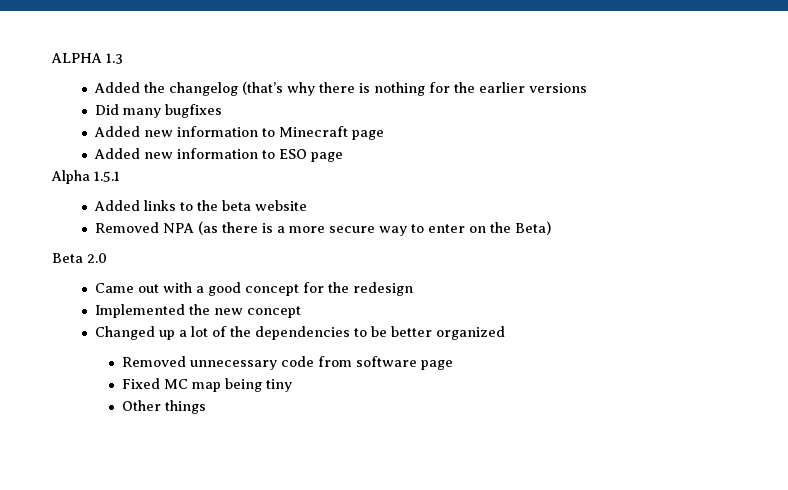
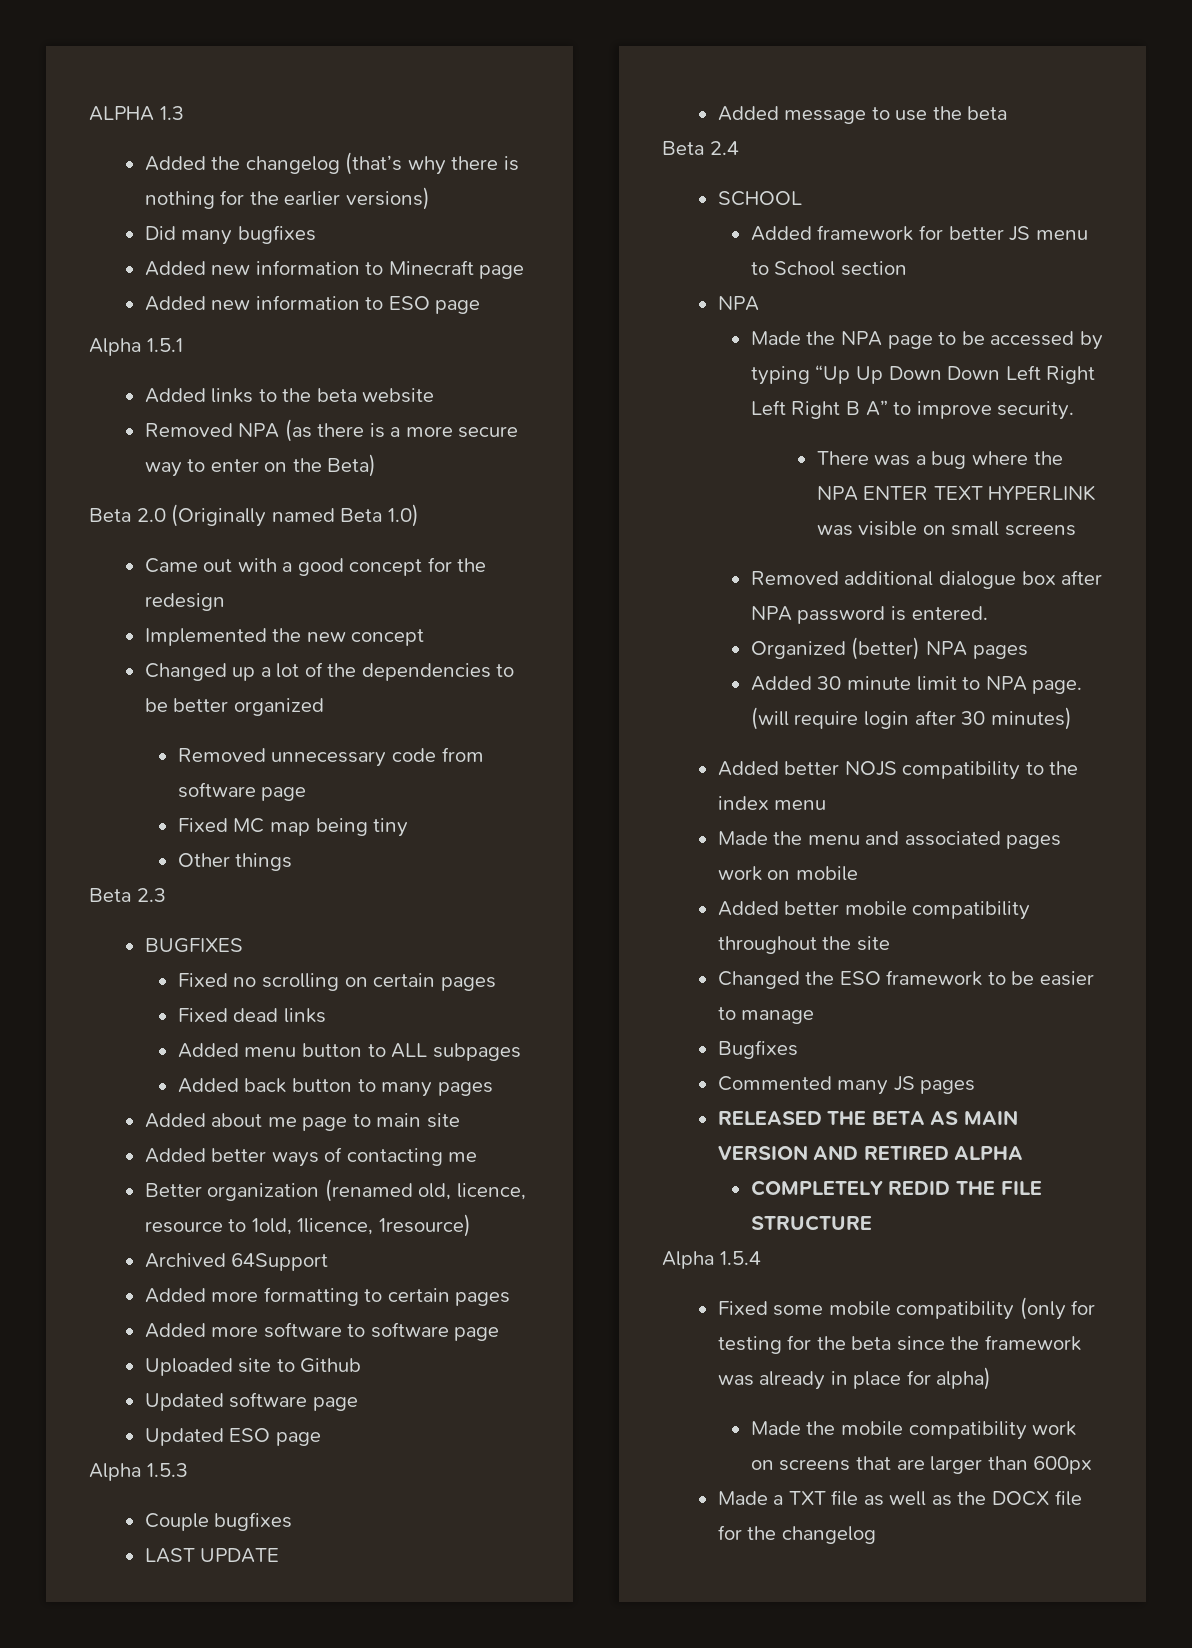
[528,83,587,93] versions -> [345,187,430,210] versions)
(107, 258) none -> [171,504,419,527] (Originally named Beta 1.0)
(206, 407) none -> [89,888,166,902] [144,938,243,953] [177,973,496,991] [177,1008,326,1023] [177,1043,521,1061] [177,1078,493,1097] [144,1113,460,1131] [144,1147,478,1167] [144,1179,526,1202] [144,1214,471,1237] [144,1253,329,1271] [144,1287,511,1306] [144,1322,500,1341] [144,1358,362,1376] [144,1392,358,1411] [144,1428,321,1446] [89,1463,188,1481] [144,1512,293,1531] [144,1548,280,1563] [717,106,1008,124] [662,141,739,155] [717,191,802,206] [750,225,1088,241] [750,261,907,276] [717,296,759,311] [750,331,1103,350] [750,365,1096,385] [750,400,1075,420] [816,451,1063,469] [816,485,1096,501] [816,521,1076,536] [750,570,1103,589] [750,606,988,624] [750,637,1028,660] [750,676,1083,694] [750,707,1072,730] [717,761,1079,780] [717,796,827,810] [717,831,1062,849] [717,866,858,881] [717,901,1031,920] [717,936,890,954] [717,970,1094,989] [717,1007,815,1024] [717,1040,798,1059] [717,1076,976,1095] [717,1110,1018,1125] [717,1145,1024,1160] [750,1180,1042,1196] [750,1215,872,1231] [662,1251,761,1269] [717,1297,1096,1320] [717,1335,1081,1354] [717,1367,992,1390] [750,1421,1077,1440] [750,1456,1093,1474] [717,1490,1082,1506] [717,1525,876,1544] // Beta 2.3 // BUGFIXES // Fixed no scrolling on certain pages // Fixed dead links // Added menu button to ALL subpages // Added back button to many pages // Added about me page to main site // Added better ways of contacting me // Better organization (renamed old, licence, resource to 1old, 1licence, 1resource) // Archived 64Support // Added more formatting to certain pages // Added more software to software page // Uploaded site to Github // Updated software page // Updated ESO page // Alpha 1.5.3 // Couple bugfixes // LAST UPDATE // Added message to use the beta // Beta 2.4 // SCHOOL // Added framework for better JS menu to School section // NPA // Made the NPA page to be accessed by typing “Up Up Down Down Left Right Left Right B A” to improve security. // There was a bug where the NPA ENTER TEXT HYPERLINK was visible on small screens // Removed additional dialogue box after NPA password is entered. // Organized (better) NPA pages // Added 30 minute limit to NPA page. (will require login after 30 minutes) // Added better NOJS compatibility to the index menu // Made the menu and associated pages work on mobile // Added better mobile compatibility throughout the site // Changed the ESO framework to be easier to manage // Bugfixes // Commented many JS pages // RELEASED THE BETA AS MAIN VERSION AND RETIRED ALPHA // COMPLETELY REDID THE FILE STRUCTURE // Alpha 1.5.4 // Fixed some mobile compatibility (only for testing for the beta since the framework was already in place for alpha) // Made the mobile compatibility work on screens that are larger than 600px // Made a TXT file as well as the DOCX file for the changelog

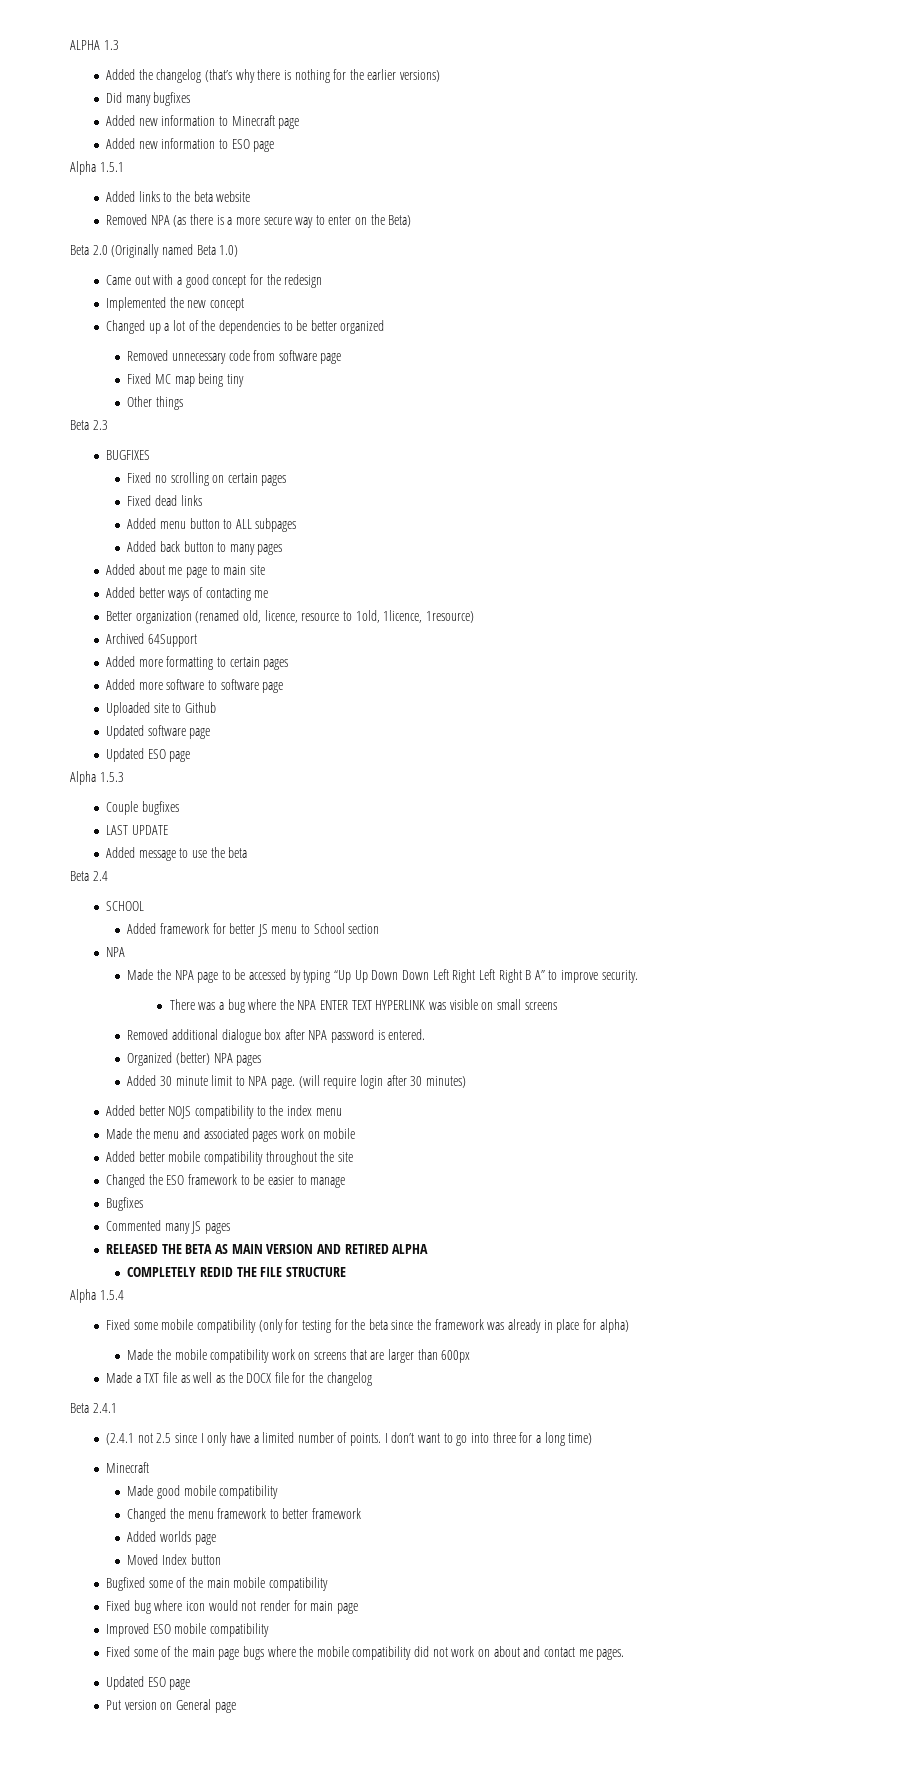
(876, 1535) none -> [70,1403,117,1413] [106,1432,593,1446] [106,1462,150,1473] [127,1485,279,1499] [127,1508,362,1522] [127,1531,216,1545] [127,1554,221,1565] [106,1577,328,1591] [106,1600,358,1614] [106,1623,269,1637] [106,1646,625,1660] [106,1676,191,1690] [106,1699,236,1713] // Beta 2.4.1 // (2.4.1 not 2.5 since I only have a limited number of points. I don’t want to go into three for a long time) // Minecraft // Made good mobile compatibility // Changed the menu framework to better framework // Added worlds page // Moved Index button // Bugfixed some of the main mobile compatibility // Fixed bug where icon would not render for main page // Improved ESO mobile compatibility // Fixed some of the main page bugs where the mobile compatibility did not work on about and contact me pages. // Updated ESO page // Put version on General page

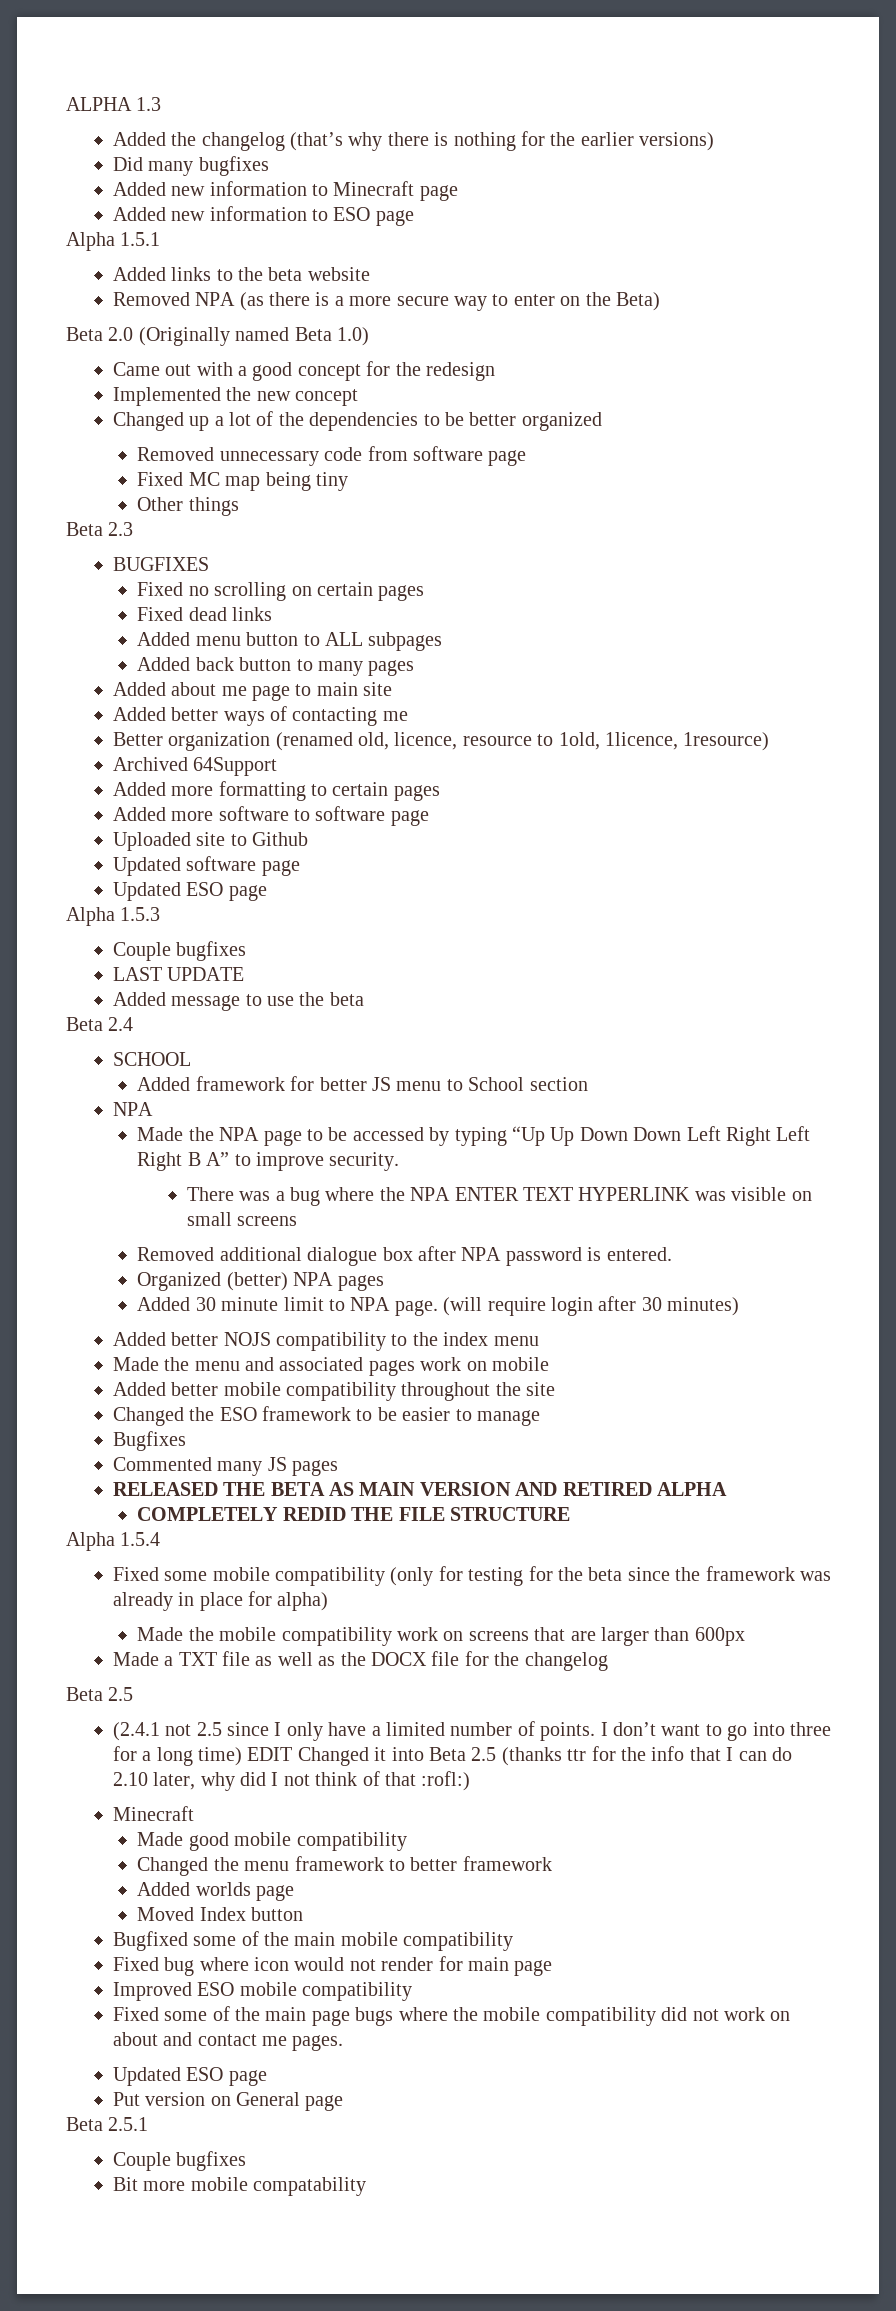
[92,1403,117,1413] 2.4.1 -> [108,1687,134,1701] 2.5
(593, 1439) none -> [247,1746,792,1766] [112,1771,471,1791] EDIT Changed it into Beta 2.5 (thanks ttr for the info that I can do 2.10 later, why did I not think of that :rofl:)
(236, 1707) none -> [66,2117,149,2131] [112,2151,247,2171] [112,2177,366,2196] // Beta 2.5.1 // Couple bugfixes // Bit more mobile compatability

